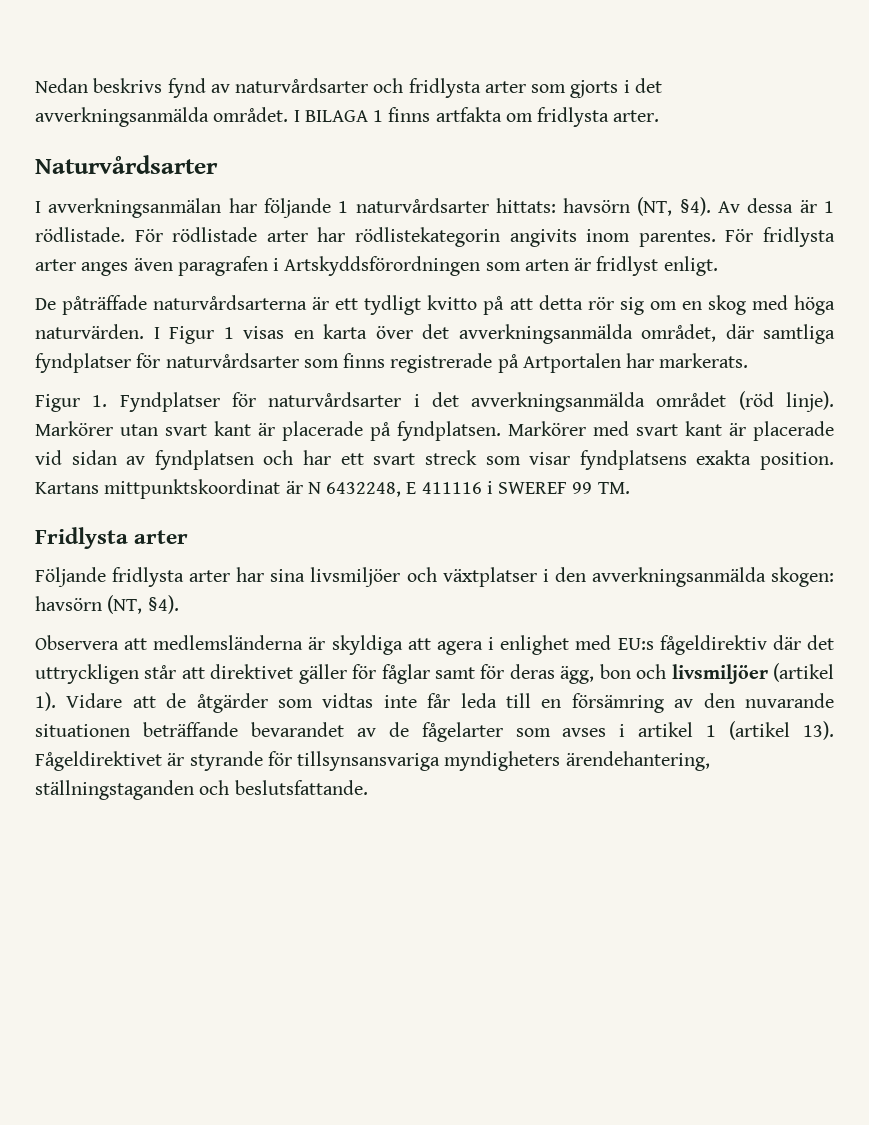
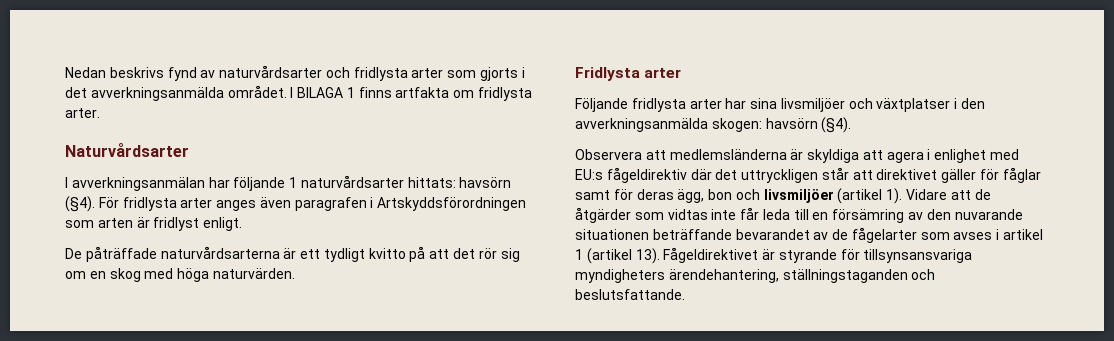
[637,197,834,216] [35,227,716,247] (NT, §4). Av dessa är 1 rödlistade. För rödlistade arter har rödlistekategorin angivits inom parentes. -> [65,196,95,212] (§4).
[538,295,583,310] detta -> [453,248,476,259] det
[153,324,835,344] [35,353,749,373] [35,391,834,412] [35,421,834,441] [35,450,835,470] [35,479,630,499] I Figur 1 visas en karta över det avverkningsanmälda området, där samtliga fyndplatser för naturvårdsarter som finns registrerade på Artportalen har markerats. // Figur 1. Fyndplatser för naturvårdsarter i det avverkningsanmälda området (röd linje). Markörer utan svart kant är placerade på fyndplatsen. Markörer med svart kant är placerade vid sidan av fyndplatsen och har ett svart streck som visar fyndplatsens exakta position. Kartans mittpunktskoordinat är N 6432248, E 411116 i SWEREF 99 TM. -> (295, 273) none
[107,595,179,614] (NT, §4). -> [821,117,852,133] (§4).

